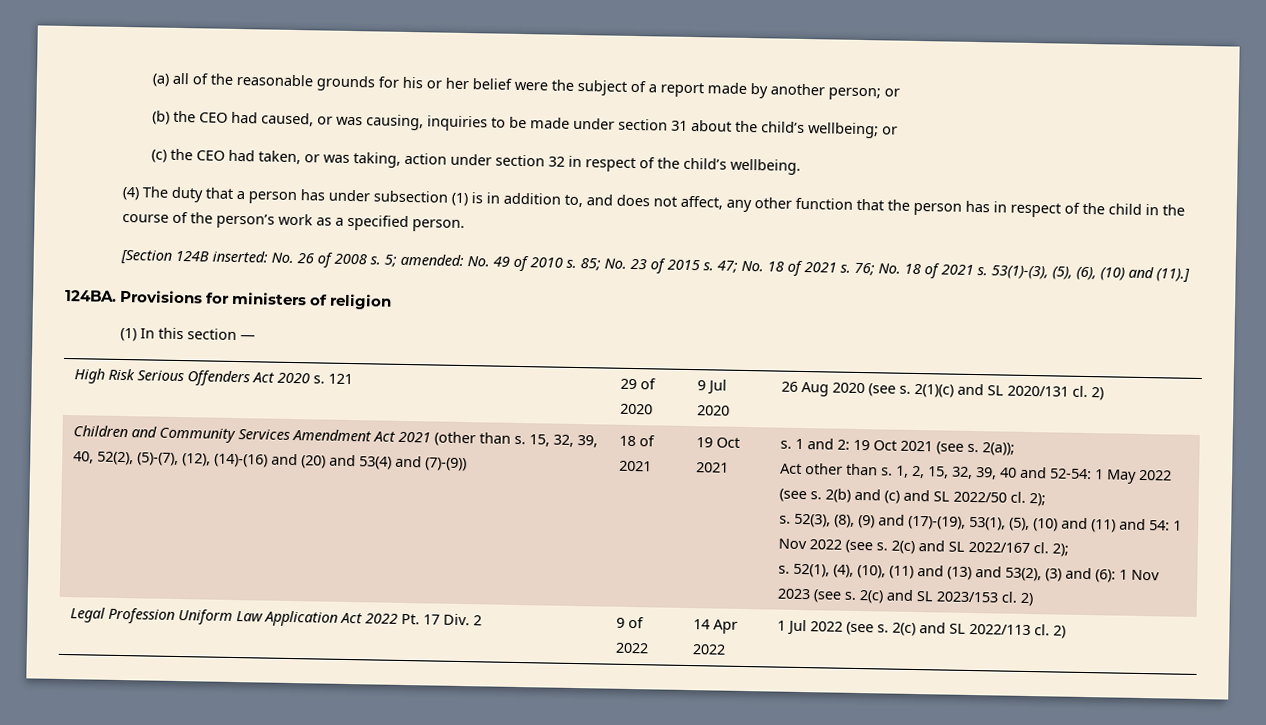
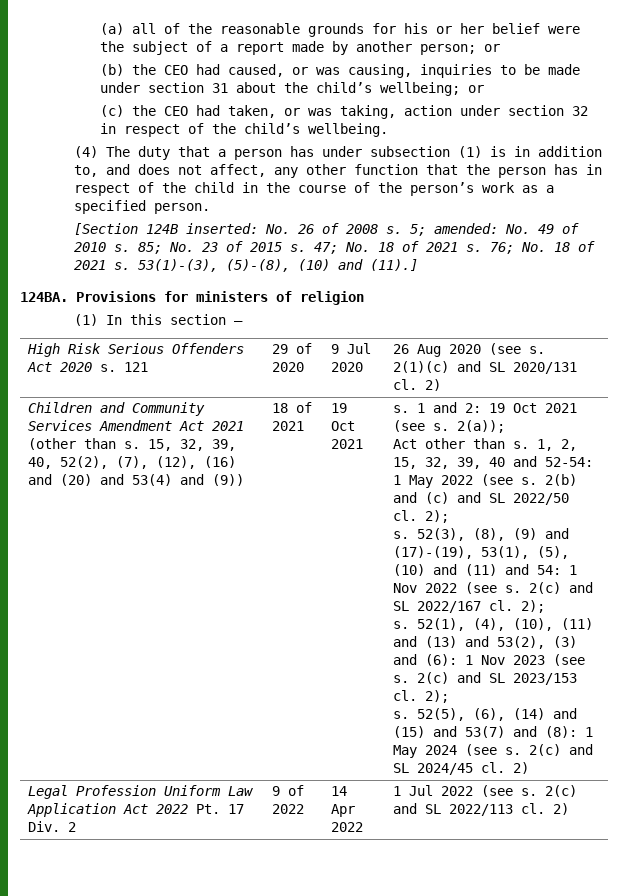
[1052,266,1098,281] (5), (6), -> [225,259,290,272] (5)-(8),
[136,452,268,468] (5)-(7), (12), (14)-(16) -> [115,456,236,469] (7), (12), (16)
[424,457,467,472] (7)-(9)) -> [211,474,244,486] (9))
(1018, 597) none -> [424,690,449,703] [392,708,577,721] [392,726,593,738] [392,744,593,758] [392,762,505,775] 2); // s. 52(5), (6), (14) and (15) and 53(7) and (8): 1 May 2024 (see s. 2(c) and SL 2024/45 cl.

